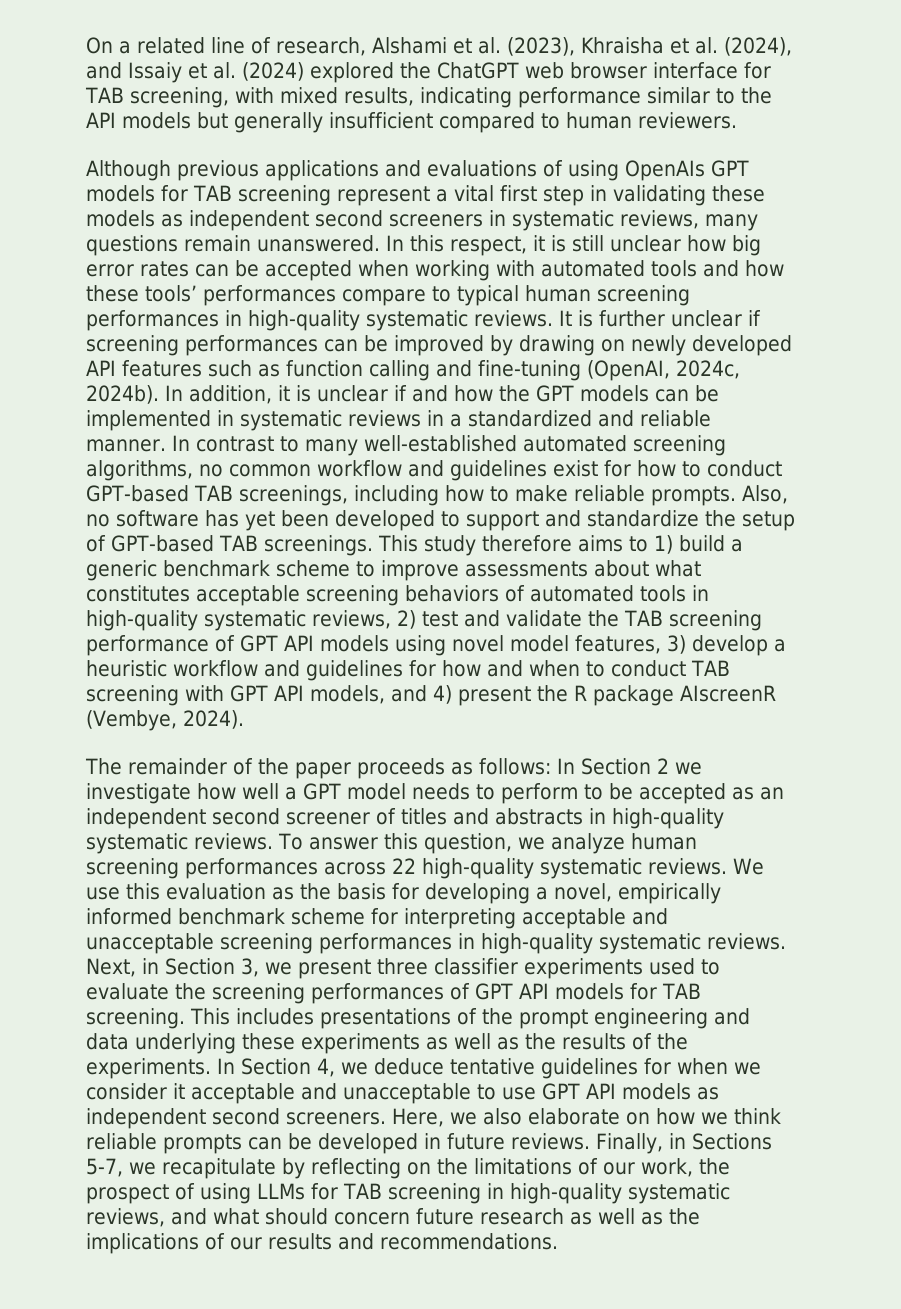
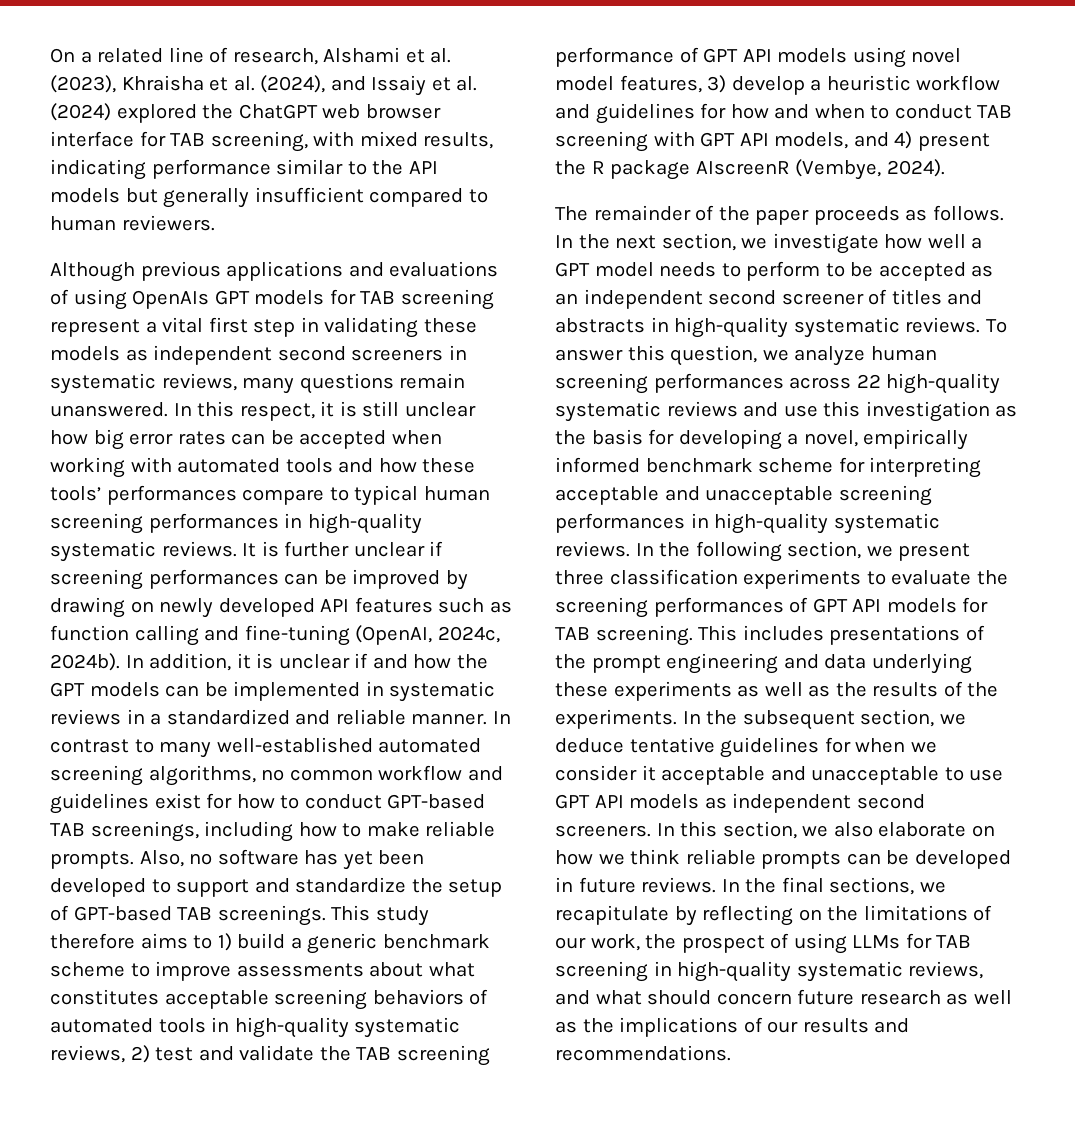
[479,758,669,775] follows: In Section 2 -> [932,205,1004,221] [555,233,736,251] follows. In the next section,
[648,858,764,875] reviews. We -> [666,401,779,417] reviews and
[166,883,266,900] evaluation -> [865,401,990,422] investigation
[86,958,695,979] Next, in Section 3, we present three classifier experiments used -> [635,541,971,562] [555,569,862,589] In the following section, we present three classification experiments
[241,1058,335,1077] Section 4, -> [706,709,935,730] the subsequent section,
[392,1108,444,1127] Here, -> [656,821,797,839] In this section,
[596,1133,772,1154] [86,1158,123,1177] Finally, in Sections 5-7, -> [721,877,915,895] In the final sections,

